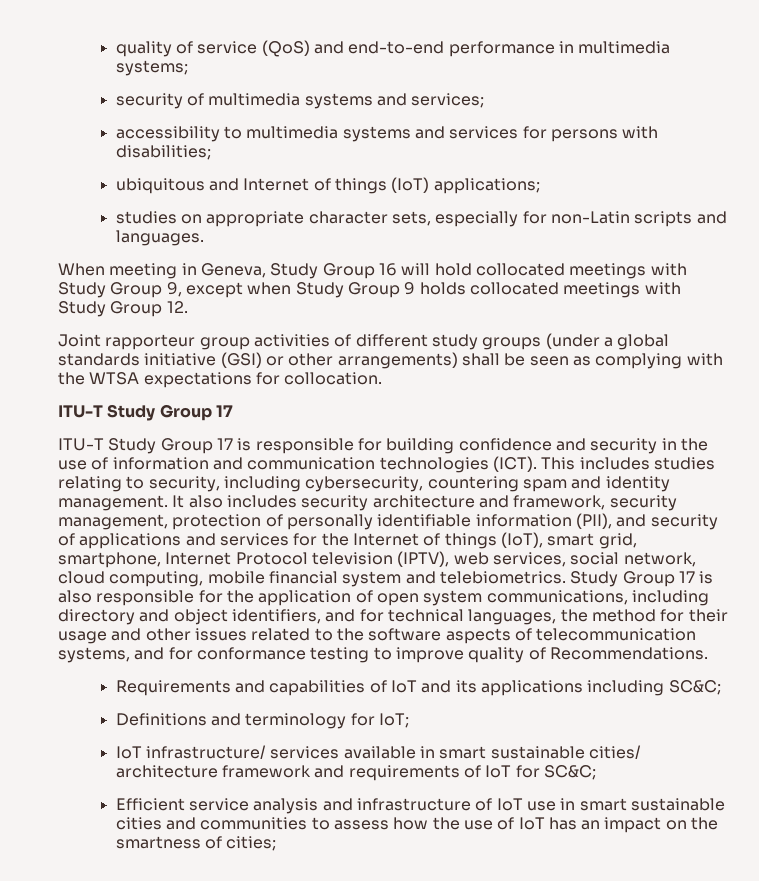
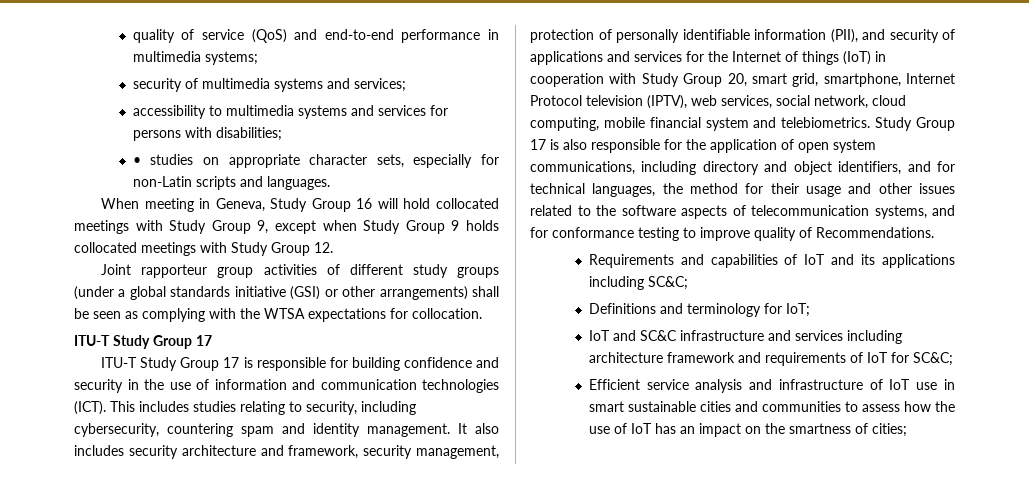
[115,177,540,194] ubiquitous and Internet of things (IoT) applications; // -> [132,157,141,165] •
[500,532,543,548] (IoT), -> [843,51,886,65] [530,73,747,87] (IoT) in cooperation with Study Group 20,
[145,745,641,759] infrastructure/ services available in smart sustainable cities/ -> [612,330,902,344] and SC&C infrastructure and services including

